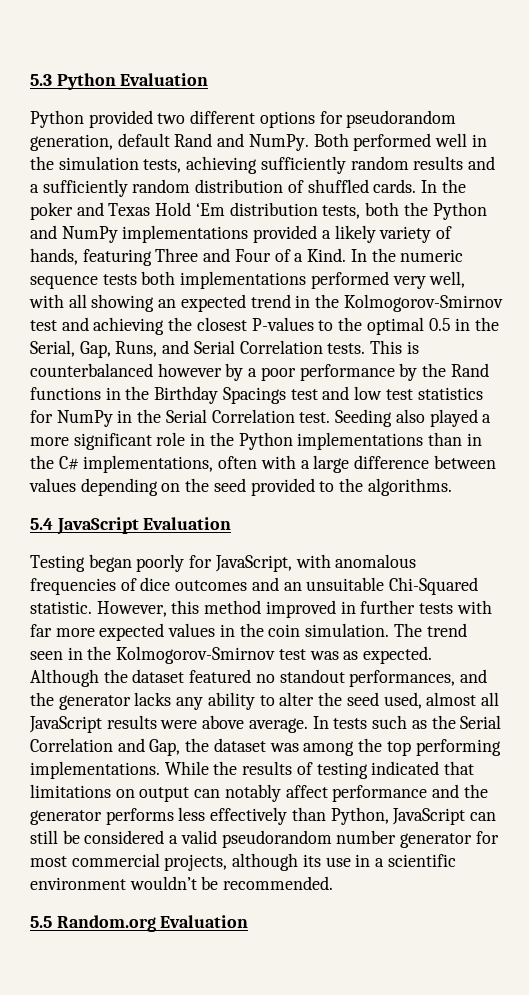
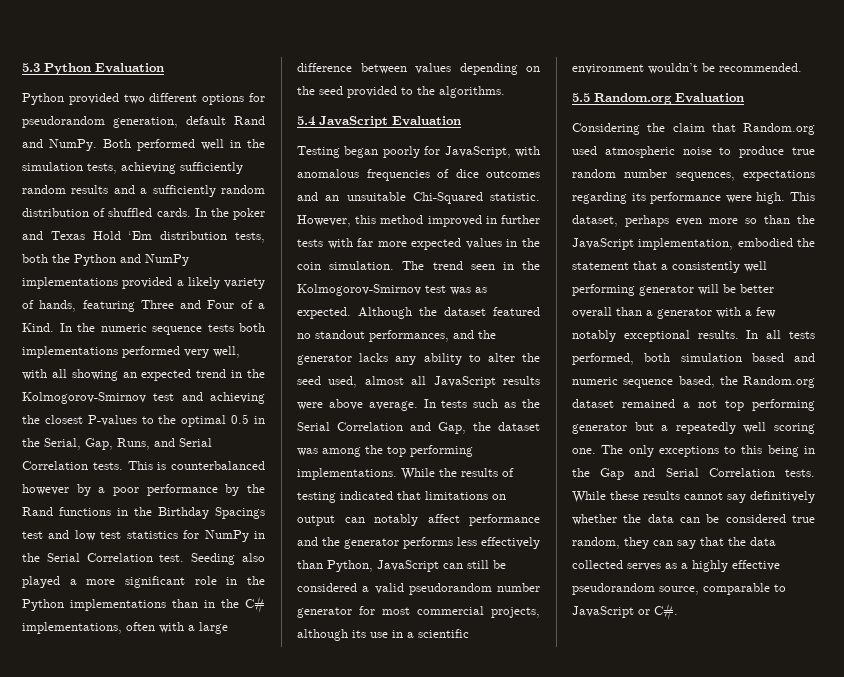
(249, 921) none -> [572,123,815,135] [572,146,815,158] [572,169,815,181] [572,192,815,204] [572,215,815,227] [572,238,815,250] [572,261,767,273] [572,284,774,296] [572,307,776,319] [572,330,815,342] [572,353,815,365] [572,376,815,388] [572,399,815,411] [572,422,815,434] [572,445,815,457] [572,468,815,480] [572,491,815,503] [572,514,815,525] [572,537,776,549] [572,560,780,572] [572,583,786,595] [572,603,678,620] // Considering the claim that Random.org used atmospheric noise to produce true random number sequences, expectations regarding its performance were high. This dataset, perhaps even more so than the JavaScript implementation, embodied the statement that a consistently well performing generator will be better overall than a generator with a few notably exceptional results. In all tests performed, both simulation based and numeric sequence based, the Random.org dataset remained a not top performing generator but a repeatedly well scoring one. The only exceptions to this being in the Gap and Serial Correlation tests. While these results cannot say definitively whether the data can be considered true random, they can say that the data collected serves as a highly effective pseudorandom source, comparable to JavaScript or C#.

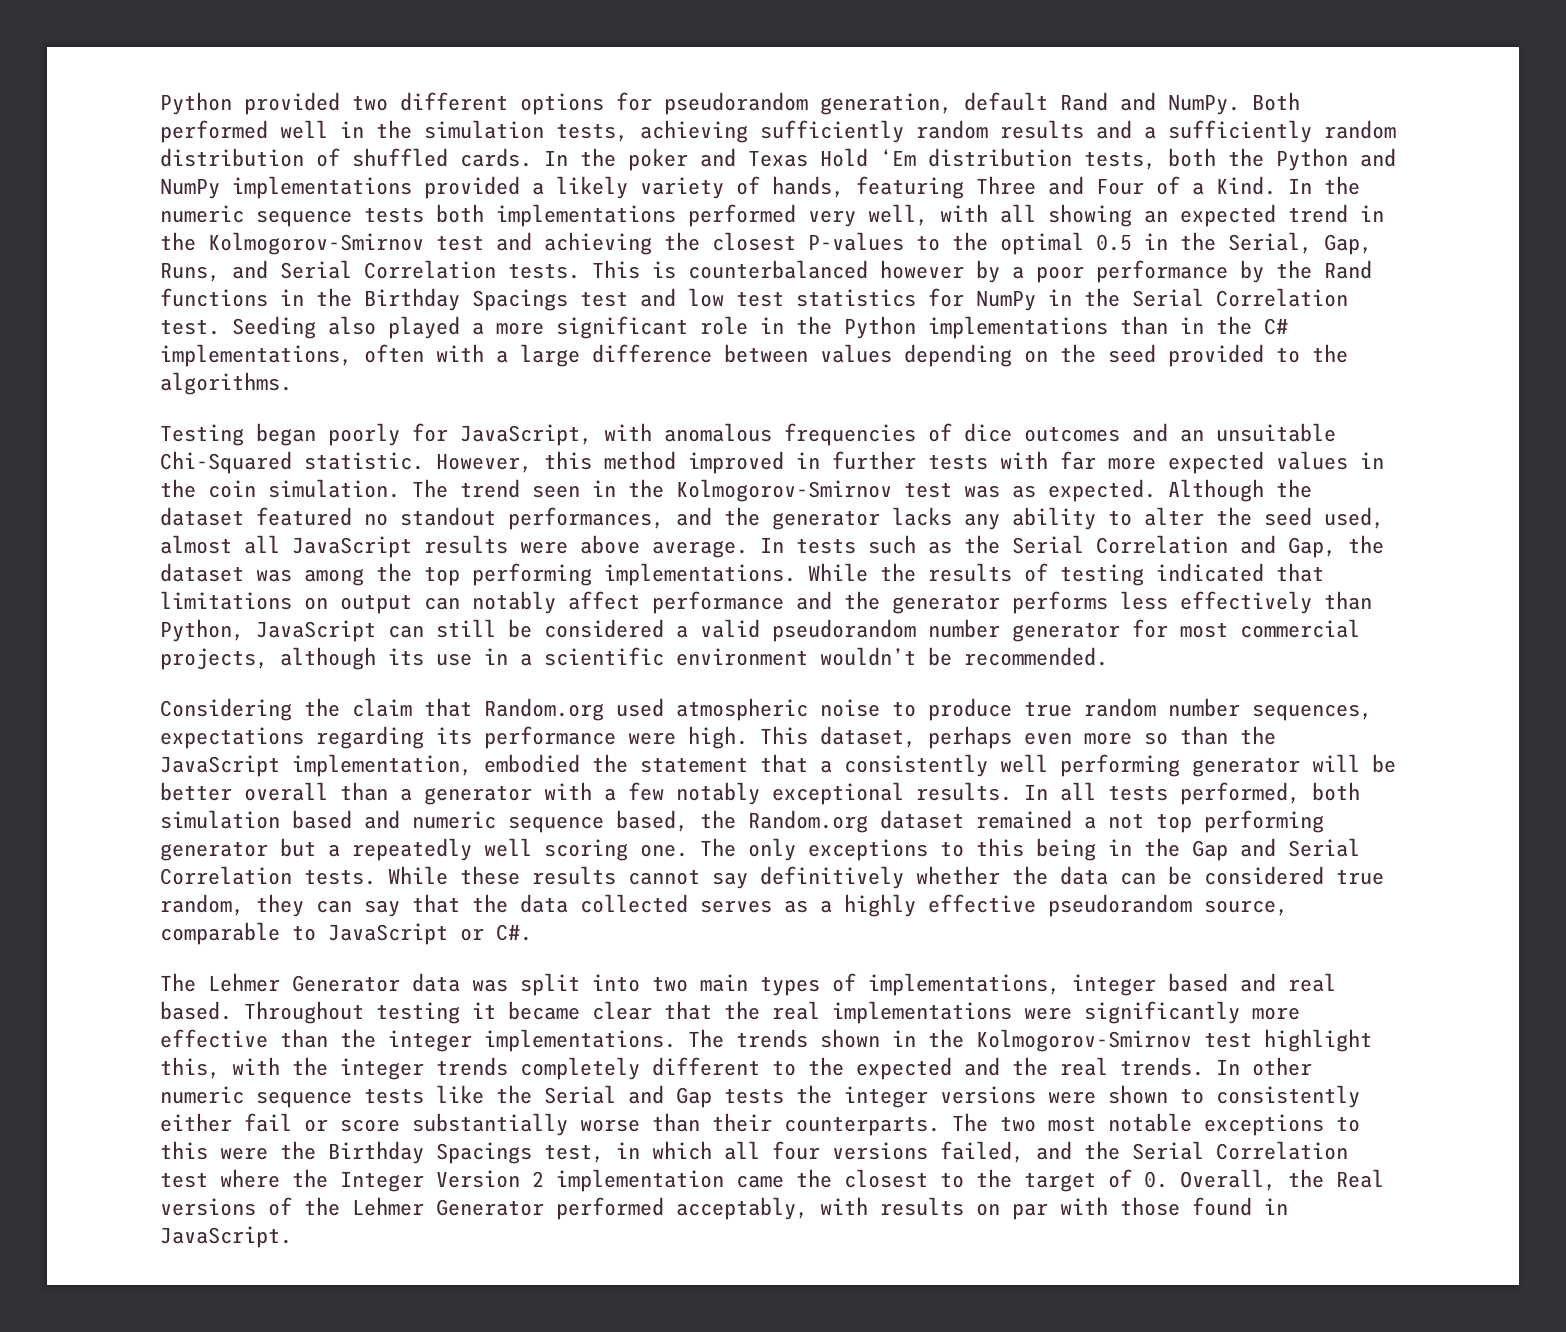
[22,63,164,75] 5.3 Python Evaluation // -> (160, 103) none
[297,116,461,128] // 5.4 JavaScript Evaluation -> (292, 383) none
[572,93,744,105] // 5.5 Random.org Evaluation -> (1108, 656) none
(678, 611) none -> [160,973,1336,996] [160,1001,1300,1024] [160,1029,1372,1052] [160,1057,1312,1080] [160,1085,1360,1108] [160,1113,1360,1136] [160,1141,1348,1164] [160,1169,1384,1192] [160,1197,1288,1220] [160,1226,292,1248] // The Lehmer Generator data was split into two main types of implementations, integer based and real based. Throughout testing it became clear that the real implementations were significantly more effective than the integer implementations. The trends shown in the Kolmogorov-Smirnov test highlight this, with the integer trends completely different to the expected and the real trends. In other numeric sequence tests like the Serial and Gap tests the integer versions were shown to consistently either fail or score substantially worse than their counterparts. The two most notable exceptions to this were the Birthday Spacings test, in which all four versions failed, and the Serial Correlation test where the Integer Version 2 implementation came the closest to the target of 0. Overall, the Real versions of the Lehmer Generator performed acceptably, with results on par with those found in JavaScript.

